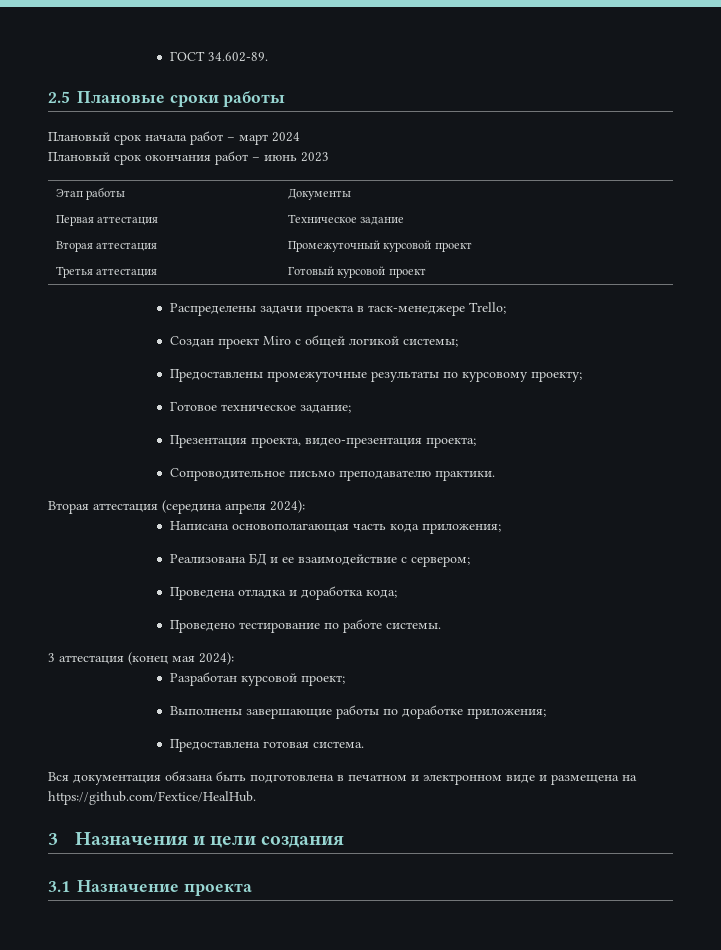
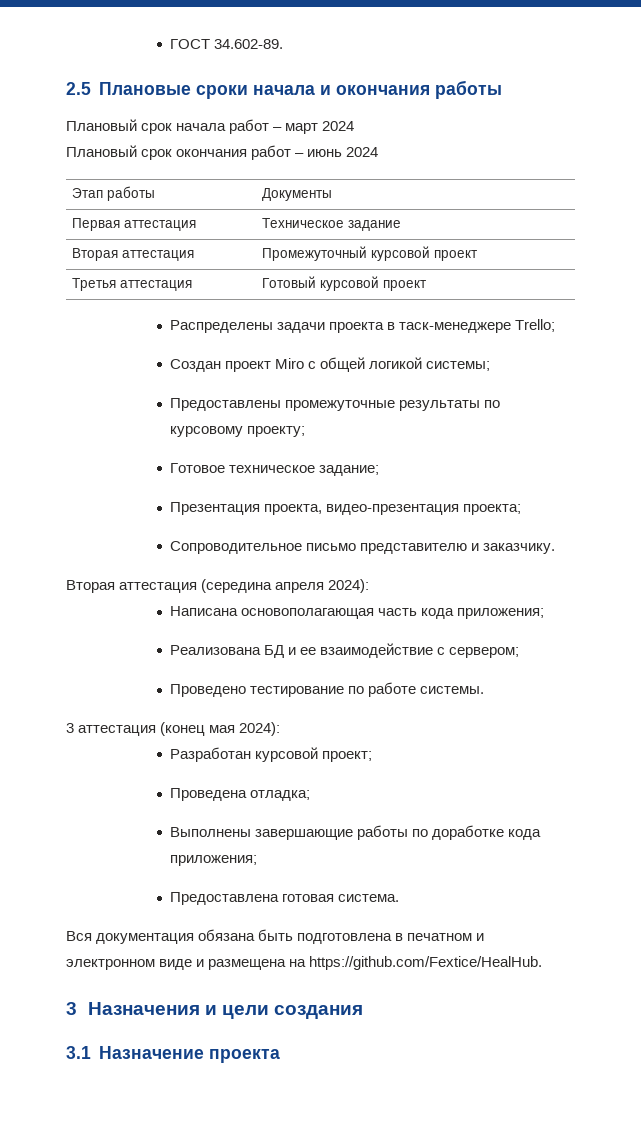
(219, 101) none -> [252,85,430,95] начала и окончания
[301,152,329,162] 2023 -> [346,147,379,157] 2024
[338,470,495,481] преподавателю практики. -> [360,543,556,554] представителю и заказчику.
[169,586,397,600] // Проведена отладка и доработка кода; -> (520, 652) none
(345, 680) none -> [170,788,311,801] // Проведена отладка;
(463, 712) none -> [508,829,542,840] кода

